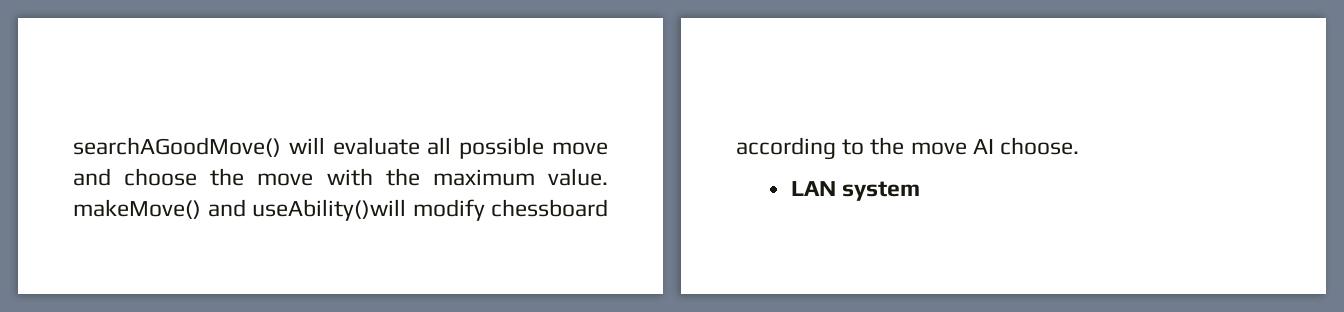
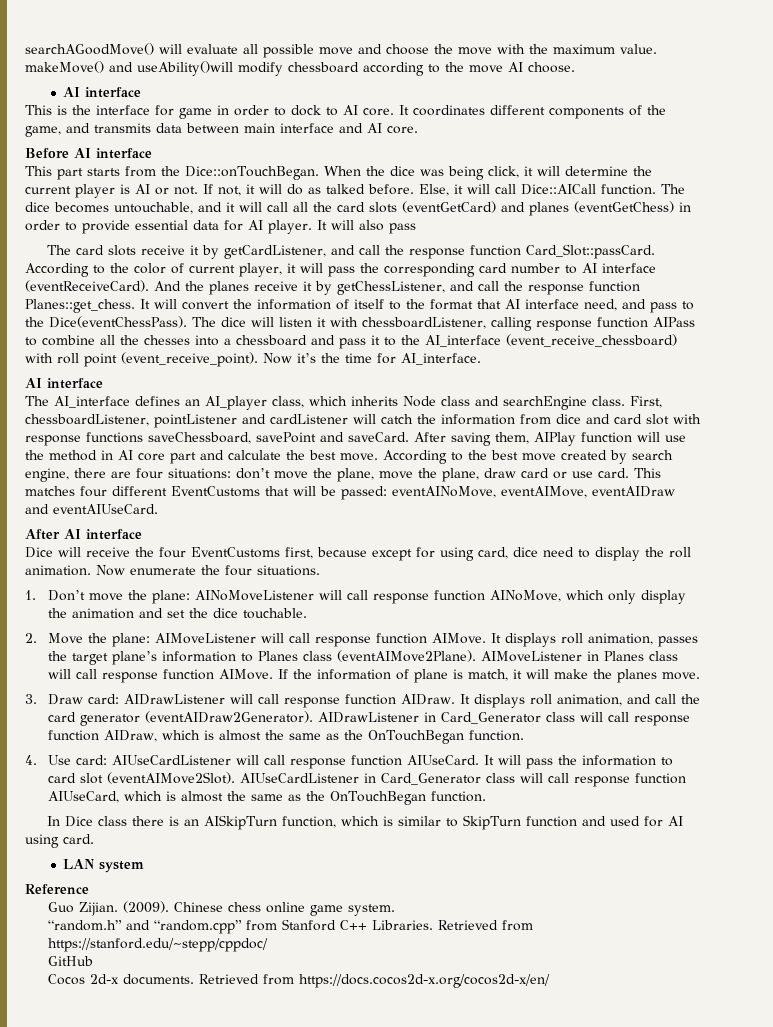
[791,181,921,201] LAN system -> [63,87,142,98] [25,105,666,119] [25,123,418,137] [25,148,152,159] [25,166,652,180] [25,184,685,198] [25,201,691,216] [25,220,416,234] [46,244,655,259] [25,263,656,277] [25,280,640,295] [25,299,694,313] [25,316,695,331] [25,334,677,349] [25,352,481,367] [25,378,103,389] [25,396,662,410] [25,414,701,428] [25,432,686,446] [25,450,673,464] [25,468,661,482] [25,486,675,500] [25,504,158,514] [25,529,142,540] [25,547,691,561] [25,565,320,576] [25,590,686,604] [47,608,307,619] [25,633,698,647] [47,650,678,665] [47,669,700,683] [25,694,700,708] [47,711,690,726] [47,730,524,744] [25,755,673,769] [47,772,686,787] [47,791,486,805] [46,815,683,830] [25,834,94,848] [63,859,145,873] [25,884,89,894] [47,901,395,916] [47,919,533,934] [47,938,268,952] [47,956,93,966] [47,974,550,988] AI interface // This is the interface for game in order to dock to AI core. It coordinates different components of the game, and transmits data between main interface and AI core. // Before AI interface // This part starts from the Dice::onTouchBegan. When the dice was being click, it will determine the current player is AI or not. If not, it will do as talked before. Else, it will call Dice::AICall function. The dice becomes untouchable, and it will call all the card slots (eventGetCard) and planes (eventGetChess) in order to provide essential data for AI player. It will also pass // The card slots receive it by getCardListener, and call the response function Card_Slot::passCard. According to the color of current player, it will pass the corresponding card number to AI interface (eventReceiveCard). And the planes receive it by getChessListener, and call the response function Planes::get_chess. It will convert the information of itself to the format that AI interface need, and pass to the Dice(eventChessPass). The dice will listen it with chessboardListener, calling response function AIPass to combine all the chesses into a chessboard and pass it to the AI_interface (event_receive_chessboard) with roll point (event_receive_point). Now it’s the time for AI_interface. // AI interface // The AI_interface defines an AI_player class, which inherits Node class and searchEngine class. First, chessboardListener, pointListener and cardListener will catch the information from dice and card slot with response functions saveChessboard, savePoint and saveCard. After saving them, AIPlay function will use the method in AI core part and calculate the best move. According to the best move created by search engine, there are four situations: don’t move the plane, move the plane, draw card or use card. This matches four different EventCustoms that will be passed: eventAINoMove, eventAIMove, eventAIDraw and eventAIUseCard. // After AI interface // Dice will receive the four EventCustoms first, because except for using card, dice need to display the roll animation. Now enumerate the four situations. // 1. Don’t move the plane: AINoMoveListener will call response function AINoMove, which only display the animation and set the dice touchable. // 2. Move the plane: AIMoveListener will call response function AIMove. It displays roll animation, passes the target plane’s information to Planes class (eventAIMove2Plane). AIMoveListener in Planes class will call response function AIMove. If the information of plane is match, it will make the planes move. // 3. Draw card: AIDrawListener will call response function AIDraw. It displays roll animation, and call the card generator (eventAIDraw2Generator). AIDrawListener in Card_Generator class will call response function AIDraw, which is almost the same as the OnTouchBegan function. // 4. Use card: AIUseCardListener will call response function AIUseCard. It will pass the information to card slot (eventAIMove2Slot). AIUseCardListener in Card_Generator class will call response function AIUseCard, which is almost the same as the OnTouchBegan function. // In Dice class there is an AISkipTurn function, which is similar to SkipTurn function and used for AI using card. // LAN system // Reference // Guo Zijian. (2009). Chinese chess online game system. // “random.h” and “random.cpp” from Stanford C++ Libraries. Retrieved from https://stanford.edu/~stepp/cppdoc/ // GitHub // Cocos 2d-x documents. Retrieved from https://docs.cocos2d-x.org/cocos2d-x/en/

